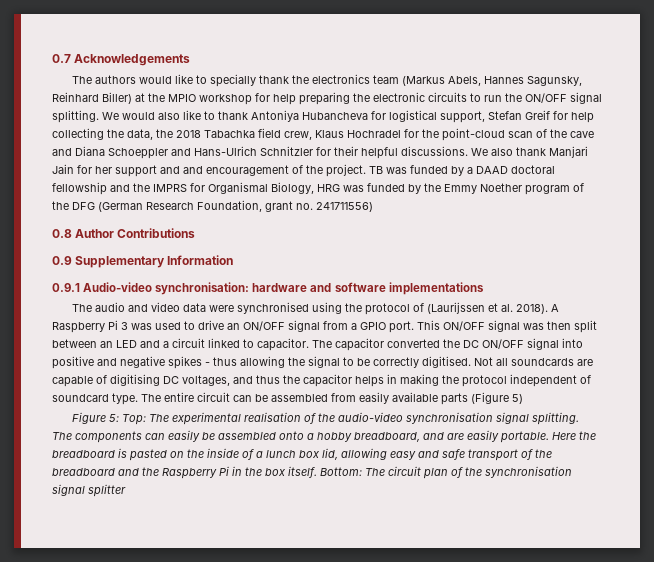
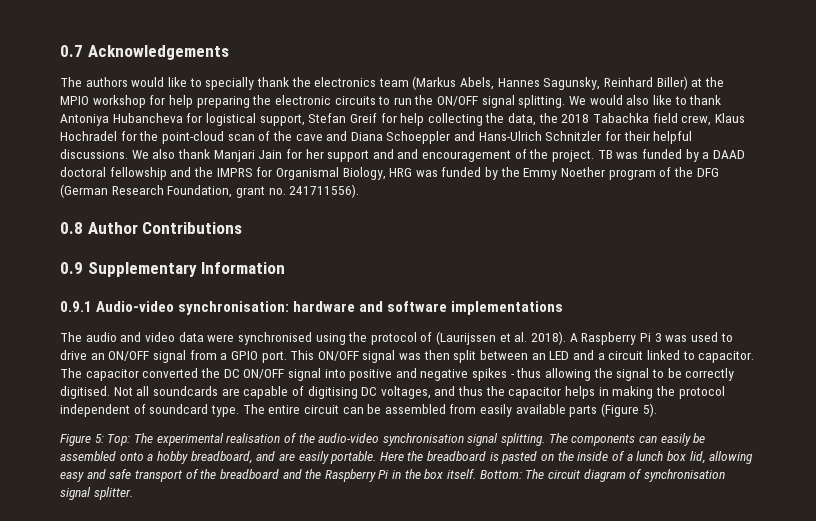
[316,202,373,212] 241711556) -> [289,184,360,198] 241711556).
[512,394,523,404] 5) -> [642,403,657,417] 5).
[423,466,572,479] [52,484,126,497] plan of the synchronisation signal splitter -> [583,469,725,482] [60,487,133,500] diagram of synchronisation signal splitter.

